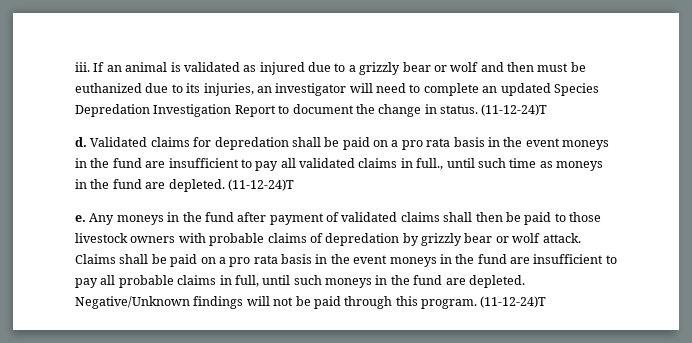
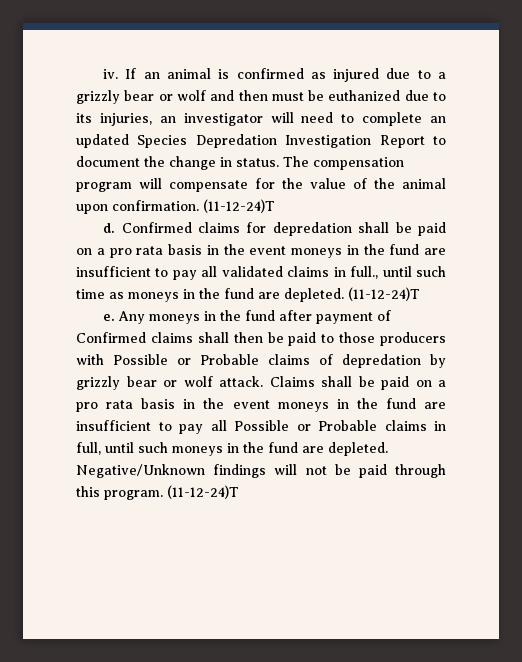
[75,62,90,72] iii. -> [103,69,119,79] iv.
[183,62,240,72] validated -> [236,68,304,79] confirmed
(478, 109) none -> [283,156,404,170] [76,178,446,192] [76,200,199,214] The compensation program will compensate for the value of the animal upon confirmation.
[90,137,148,147] Validated -> [121,222,192,233] Confirmed
[341,212,398,222] validated -> [76,332,146,343] Confirmed
[75,233,265,246] livestock owners with probable -> [380,332,446,346] [76,354,259,365] producers with Possible or Probable
[118,275,174,288] probable -> [234,420,377,431] Possible or Probable

